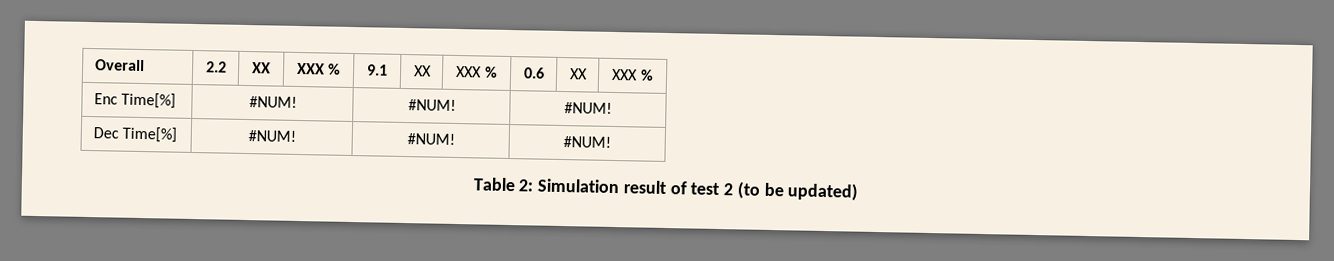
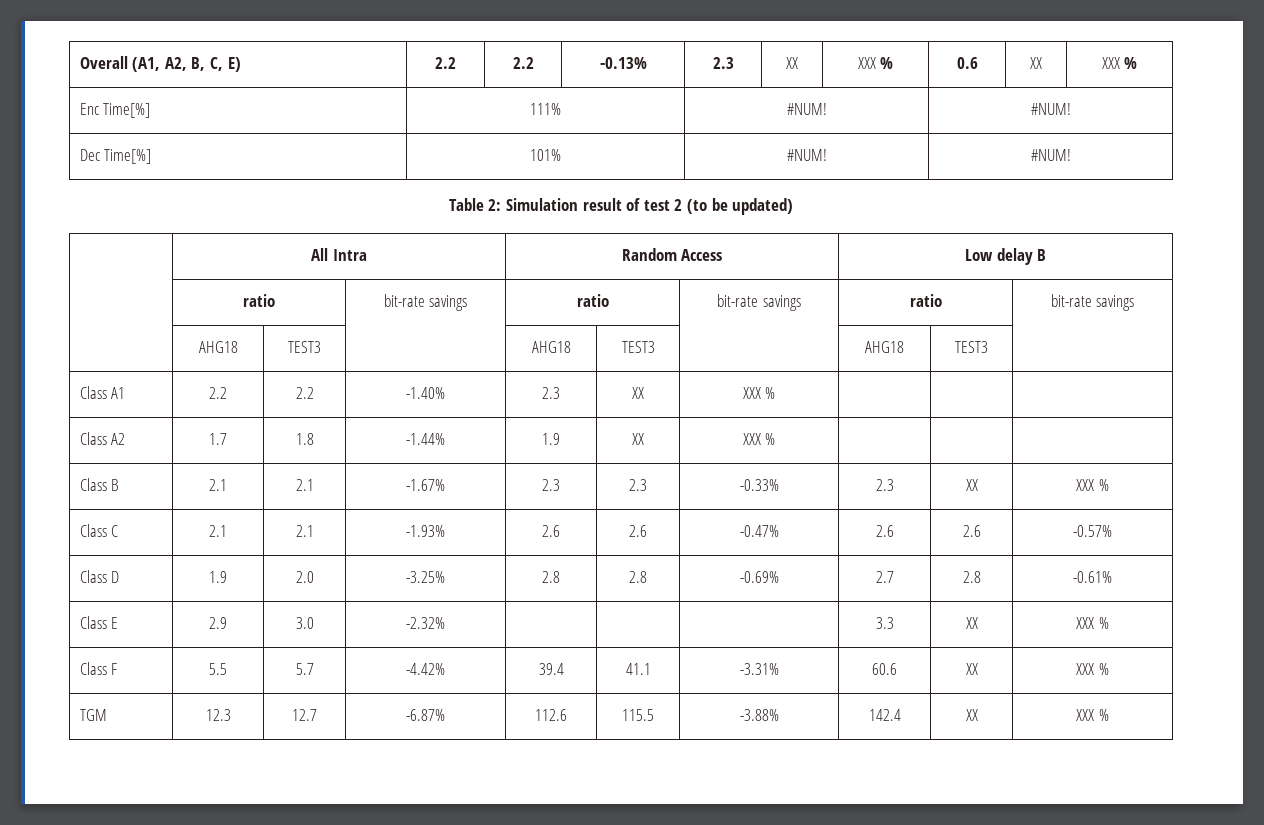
[205,61,227,73] [252,62,271,74] [296,62,342,75] [366,64,388,76] | 2.2 | XX | XXX % | 9.1 -> [132,57,241,72] [435,57,456,69] [512,57,534,69] [599,57,647,69] [712,57,734,69] (A1, A2, B, C, E) | 2.2 | 2.2 | -0.13% | 2.3
[248,96,297,108] #NUM! -> [530,103,561,115] 111%
[247,130,296,142] #NUM! -> [530,149,561,161] 101%
(860, 191) none -> [311,248,367,261] [621,248,723,261] [964,248,1047,265] [243,294,275,307] [383,294,468,311] [576,294,609,307] [717,294,801,311] [909,294,942,307] [1050,294,1135,311] [198,341,238,353] [288,341,321,353] [531,341,571,353] [621,341,655,353] [865,341,904,353] [955,341,988,353] [79,386,126,399] [209,387,227,399] [295,387,314,399] [406,387,445,399] [542,387,560,399] [632,387,644,399] [742,387,776,399] [79,432,126,445] [209,433,227,445] [295,433,314,445] [406,433,445,445] [542,433,560,445] [632,433,644,445] [742,433,776,445] [79,478,120,491] [209,479,227,491] [295,479,314,491] [406,479,445,491] [542,479,560,491] [629,479,647,491] [739,479,779,491] [875,479,894,491] [965,479,978,491] [1076,479,1109,491] [79,524,119,537] [209,525,227,537] [295,525,314,537] [406,525,445,537] [542,525,560,537] [629,525,647,537] [739,525,779,537] [875,525,894,537] [962,525,981,537] [1073,525,1112,537] [79,570,120,583] [209,571,227,583] [295,571,314,583] [406,571,445,583] [542,571,560,583] [629,571,647,583] [739,571,779,583] [875,571,894,583] [962,571,981,583] [1073,571,1112,583] [79,616,119,629] [209,617,227,629] [295,617,314,629] [406,617,445,629] [875,617,894,629] [965,617,978,629] [1076,617,1109,629] [79,662,118,675] [209,663,227,675] [295,663,314,675] [406,663,445,675] [538,663,564,675] [625,663,651,675] [739,663,779,675] [872,663,897,675] [965,663,978,675] [1076,663,1109,675] [79,709,107,721] [205,709,231,721] [292,709,317,721] [406,709,445,721] [535,709,567,721] [622,709,654,721] [739,709,779,721] [868,709,901,721] [965,709,978,721] [1076,709,1109,721] // | All Intra | Random Access | Low delay B // | ratio | bit-rate savings | ratio | bit-rate savings | ratio | bit-rate savings // | AHG18 | TEST3 | | AHG18 | TEST3 | | AHG18 | TEST3 | // Class A1 | 2.2 | 2.2 | -1.40% | 2.3 | XX | XXX % | | | // Class A2 | 1.7 | 1.8 | -1.44% | 1.9 | XX | XXX % | | | // Class B | 2.1 | 2.1 | -1.67% | 2.3 | 2.3 | -0.33% | 2.3 | XX | XXX % // Class C | 2.1 | 2.1 | -1.93% | 2.6 | 2.6 | -0.47% | 2.6 | 2.6 | -0.57% // Class D | 1.9 | 2.0 | -3.25% | 2.8 | 2.8 | -0.69% | 2.7 | 2.8 | -0.61% // Class E | 2.9 | 3.0 | -2.32% | | | | 3.3 | XX | XXX % // Class F | 5.5 | 5.7 | -4.42% | 39.4 | 41.1 | -3.31% | 60.6 | XX | XXX % // TGM | 12.3 | 12.7 | -6.87% | 112.6 | 115.5 | -3.88% | 142.4 | XX | XXX %

